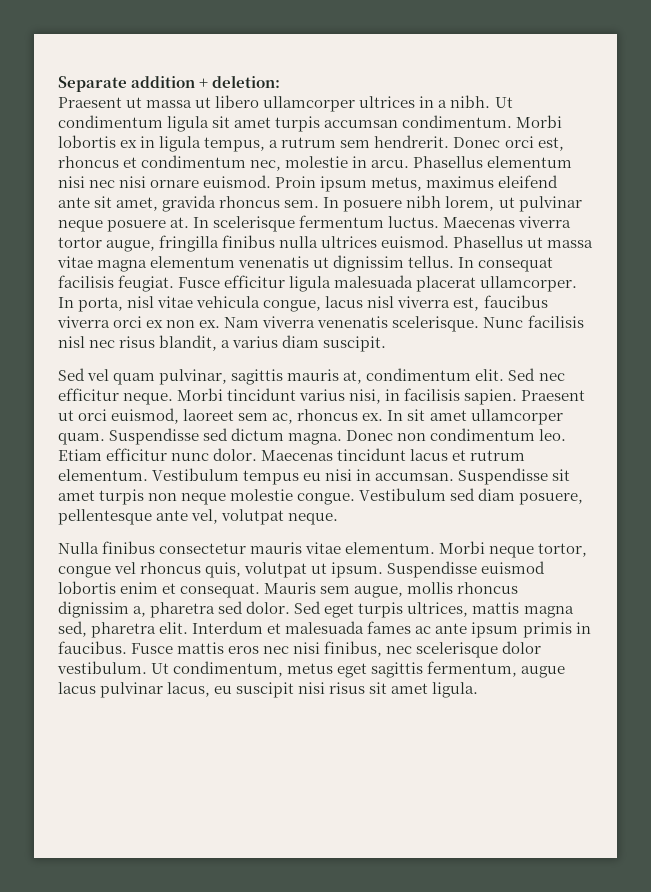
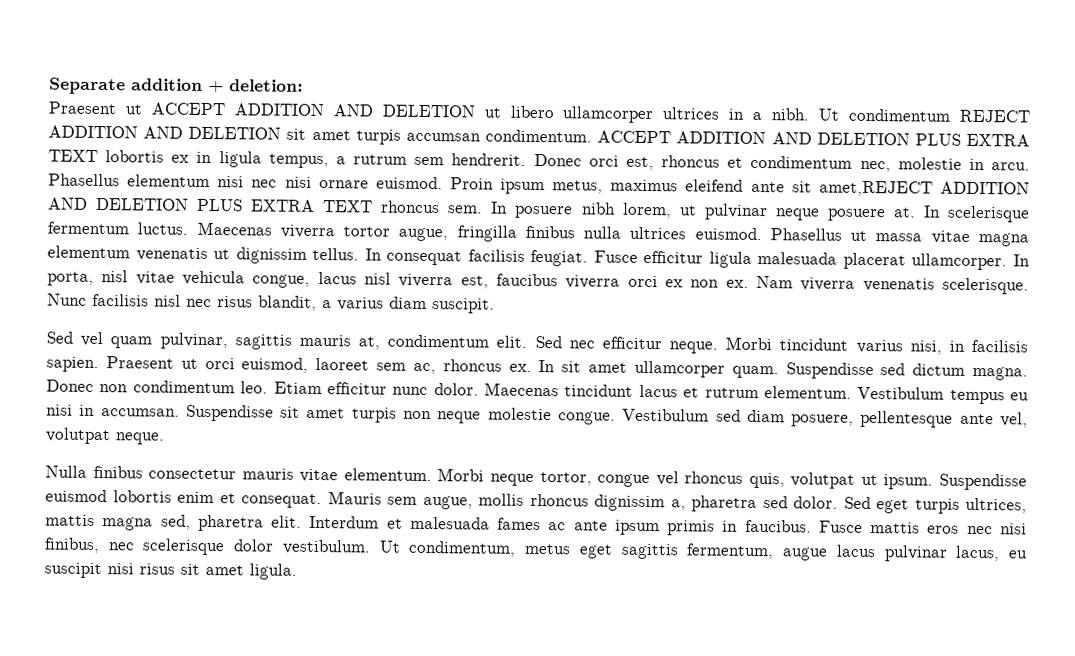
[146,100,193,108] massa -> [150,102,476,118] ACCEPT ADDITION AND DELETION
[167,116,210,132] ligula -> [958,109,1030,123] [48,125,282,140] REJECT ADDITION AND DELETION
[516,115,563,128] Morbi -> [597,130,1030,147] [48,149,98,162] ACCEPT ADDITION AND DELETION PLUS EXTRA TEXT
[116,195,217,212] amet, gravida -> [818,180,1030,197] [48,197,374,213] amet,REJECT ADDITION AND DELETION PLUS EXTRA TEXT

